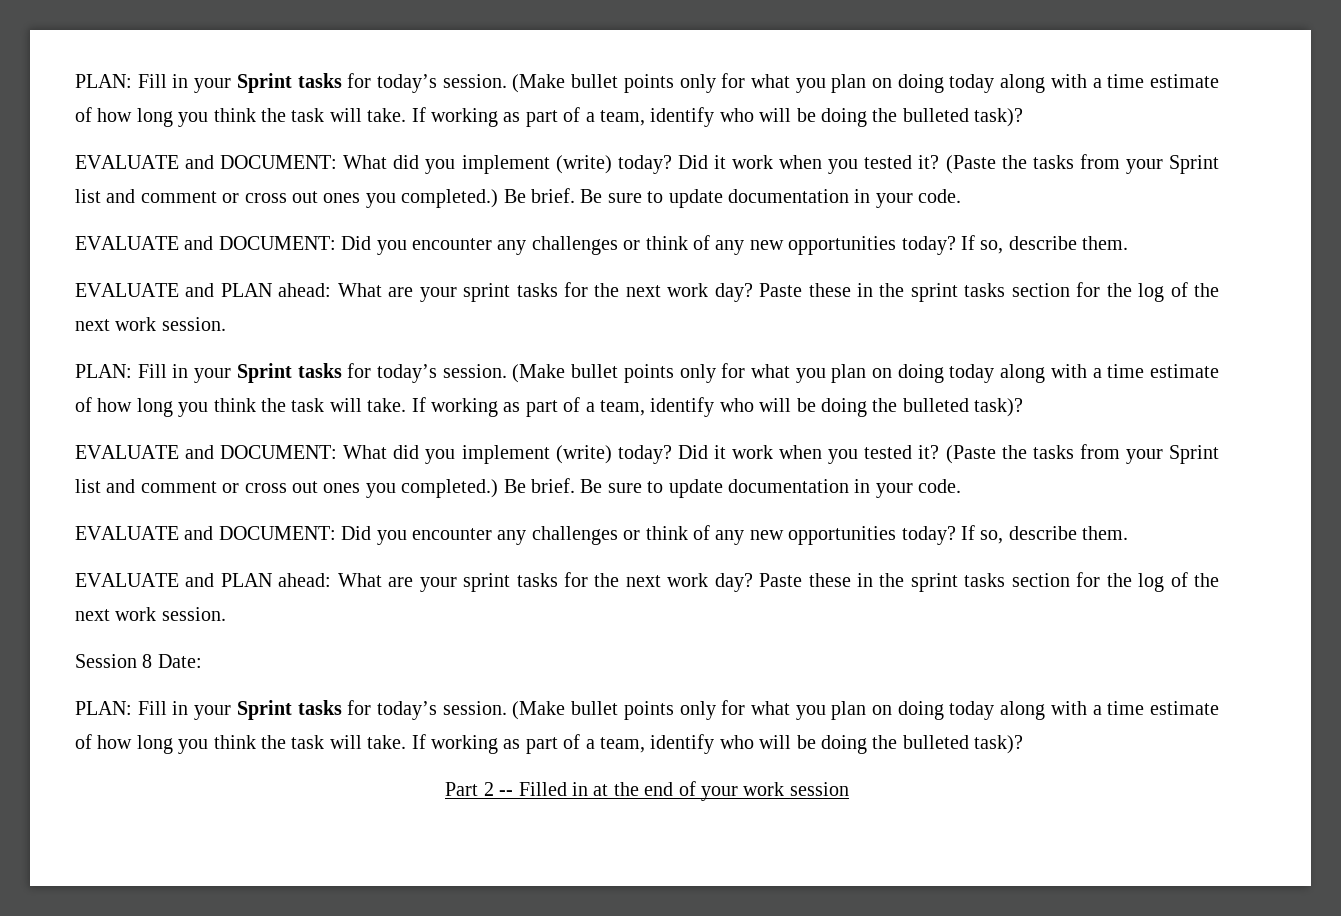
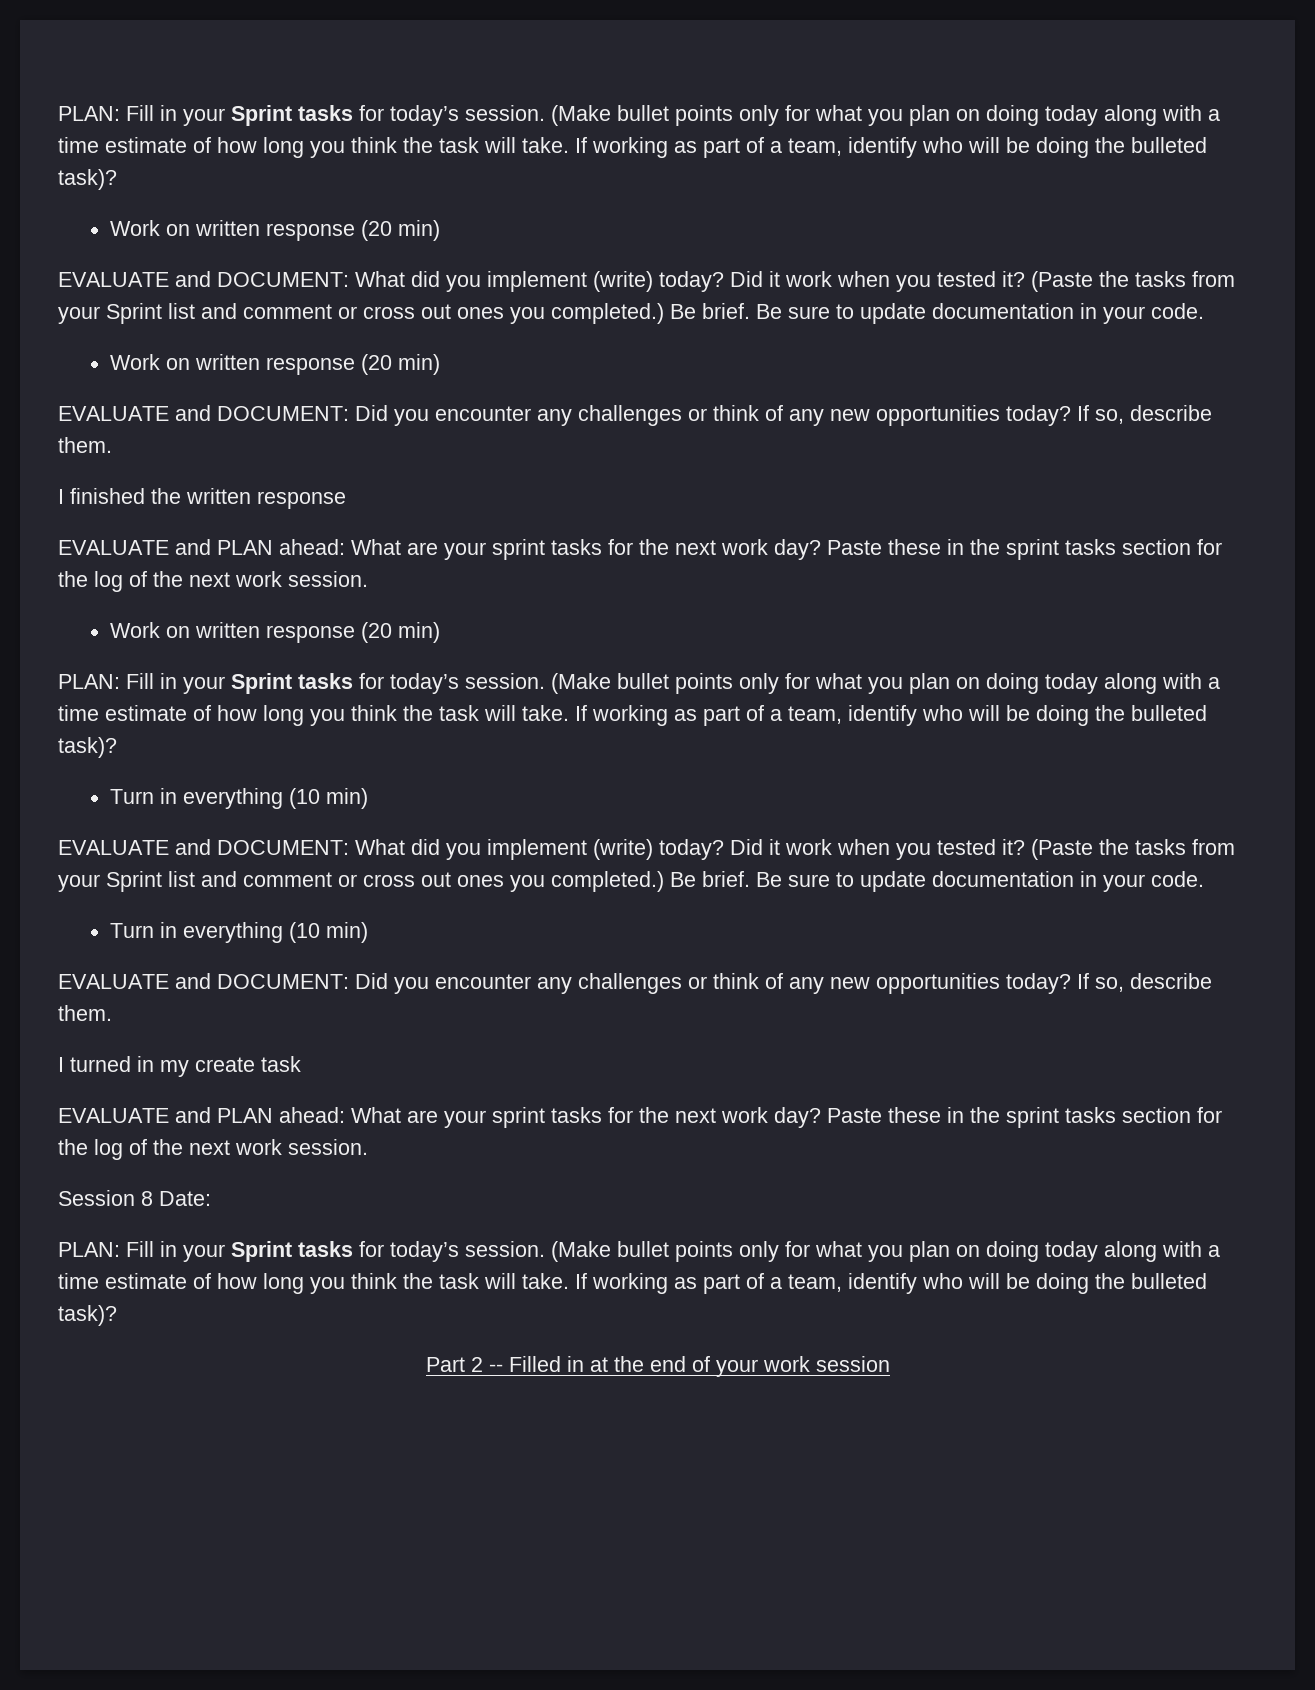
(1024, 117) none -> [110,220,441,241] // Work on written response (20 min)
(962, 196) none -> [110,354,441,375] // Work on written response (20 min)
(1129, 243) none -> [58,488,346,509] // I finished the written response
(226, 324) none -> [110,622,441,643] // Work on written response (20 min)
(1024, 407) none -> [110,788,369,809] // Turn in everything (10 min)
(962, 486) none -> [110,922,369,943] // Turn in everything (10 min)
(1129, 533) none -> [58,1056,301,1077] // I turned in my create task

